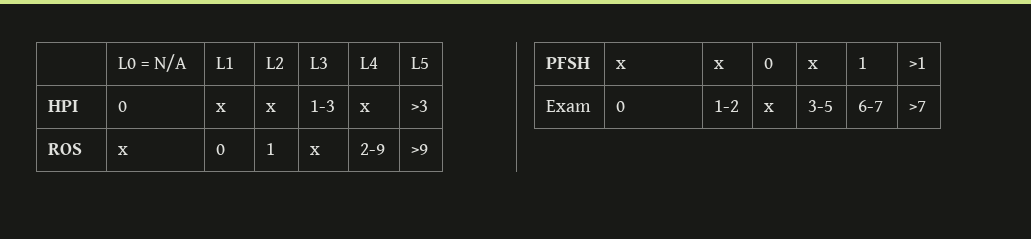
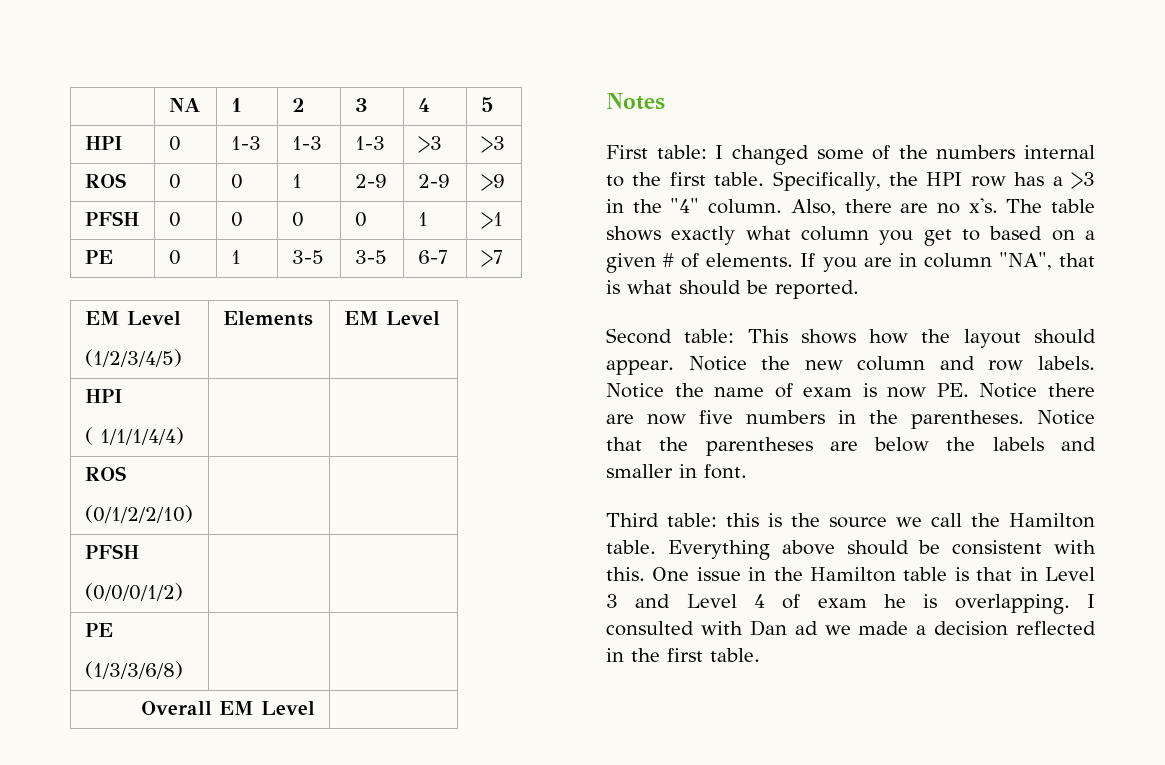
[118,54,188,72] [216,57,235,69] [266,57,285,69] [310,57,329,69] [360,57,379,69] [411,57,430,69] | L0 = N/A | L1 | L2 | L3 | L4 | L5 -> [168,98,200,112] [230,98,242,112] [291,98,305,112] [354,98,368,112] [417,98,430,112] [480,97,493,112] | NA | 1 | 2 | 3 | 4 | 5
[216,103,227,112] [266,103,277,112] [310,100,336,112] [360,103,371,112] x | x | 1-3 | x -> [230,136,261,150] [291,136,322,150] [354,136,385,150] [417,136,442,153] 1-3 | 1-3 | 1-3 | >3
[118,146,129,155] [216,144,226,155] [266,143,276,155] [310,146,321,155] x | 0 | 1 | x -> [168,174,181,189] [230,174,243,189] [291,174,302,188] [354,174,387,188] 0 | 0 | 1 | 2-9
[616,60,627,69] [714,60,725,69] [764,58,774,69] [808,60,819,69] x | x | 0 | x -> [168,212,181,227] [230,212,243,227] [291,212,304,227] [354,212,367,227] 0 | 0 | 0 | 0
[546,100,592,112] [616,101,626,112] [714,100,740,112] [764,103,775,112] Exam | 0 | 1-2 | x -> [84,250,113,264] [168,250,181,265] [230,250,241,264] [291,250,324,264] PE | 0 | 1 | 3-5
(927, 106) none -> [84,311,181,325] [84,349,182,367] [222,311,313,326] [343,311,440,325] [84,389,123,403] [84,427,184,445] [84,466,126,481] [84,505,193,523] [84,544,139,559] [84,583,183,601] [84,623,113,637] [84,661,183,679] [141,701,316,715] [606,93,665,110] [606,145,1095,165] [606,171,1095,191] [606,198,1095,216] [606,226,1095,246] [606,252,1095,273] [606,280,859,299] [606,328,1096,348] [606,356,1095,375] [606,383,1095,398] [606,410,1095,429] [606,437,1096,456] [606,464,747,479] [606,513,1095,528] [606,540,1096,560] [606,567,1095,582] [606,594,1095,614] [606,620,1096,636] [606,648,760,662] // EM Level // (1/2/3/4/5) | Elements | EM Level // HPI // ( 1/1/1/4/4) | | // ROS // (0/1/2/2/10) | | // PFSH // (0/0/0/1/2) | | // PE // (1/3/3/6/8) | | // Overall EM Level | // Notes // First table: I changed some of the numbers internal to the first table. Specifically, the HPI row has a >3 in the "4" column. Also, there are no x's. The table shows exactly what column you get to based on a given # of elements. If you are in column "NA", that is what should be reported. // Second table: This shows how the layout should appear. Notice the new column and row labels. Notice the name of exam is now PE. Notice there are now five numbers in the parentheses. Notice that the parentheses are below the labels and smaller in font. // Third table: this is the source we call the Hamilton table. Everything above should be consistent with this. One issue in the Hamilton table is that in Level 3 and Level 4 of exam he is overlapping. I consulted with Dan ad we made a decision reflected in the first table.

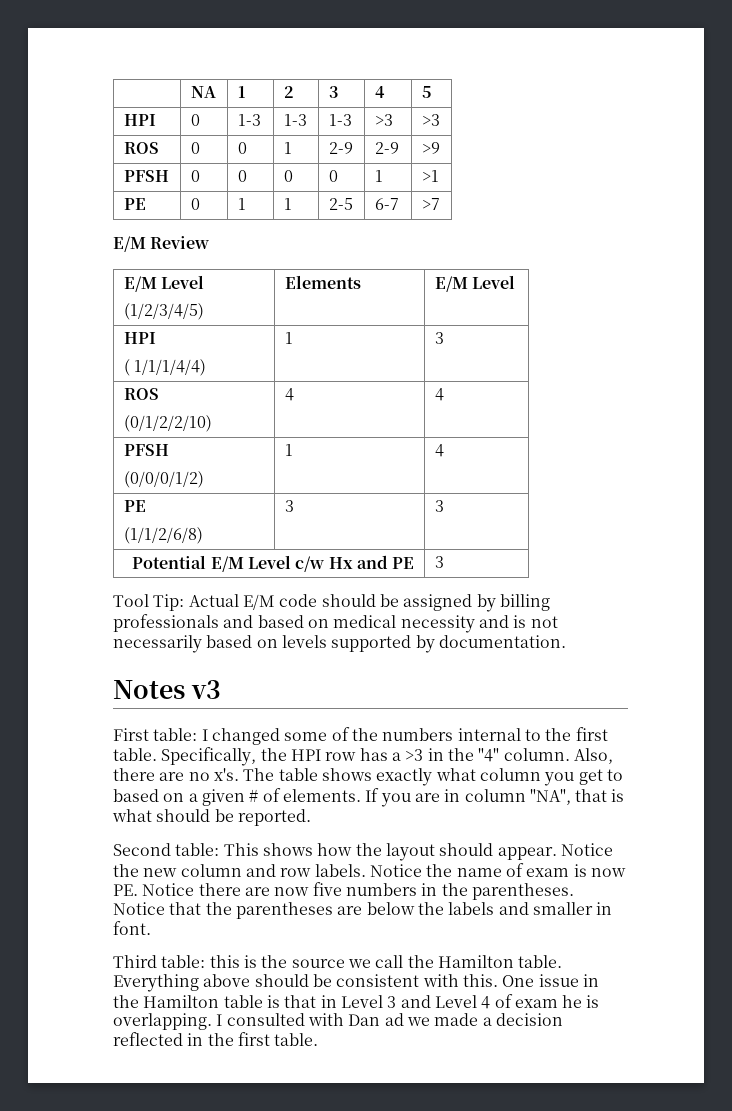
[291,250,324,264] [354,250,387,264] 3-5 | 3-5 -> [283,198,292,210] [328,198,353,210] 1 | 2-5
[84,311,120,325] // EM -> [113,236,210,252] [123,276,157,292] // E/M Review // E/M
[343,311,379,325] EM -> [434,276,468,292] E/M
(184, 436) | -> [284,332,293,344] [434,332,444,344] 1 | 3
(193, 514) | -> [284,388,294,401] [434,388,444,401] 4 | 4
(183, 592) | -> [284,444,293,456] [434,444,444,457] 1 | 4
[84,661,183,679] [141,701,316,715] (1/3/3/6/8) | | // Overall EM Level | -> [123,527,203,544] [284,500,294,512] [434,500,444,512] [132,555,415,572] [434,556,444,568] [113,594,550,612] [113,614,558,633] [113,635,566,653] (1/1/2/6/8) | 3 | 3 // Potential E/M Level c/w Hx and PE | 3 // Tool Tip: Actual E/M code should be assigned by billing professionals and based on medical necessity and is not necessarily based on levels supported by documentation.
(665, 101) none -> [190,680,221,699] v3

